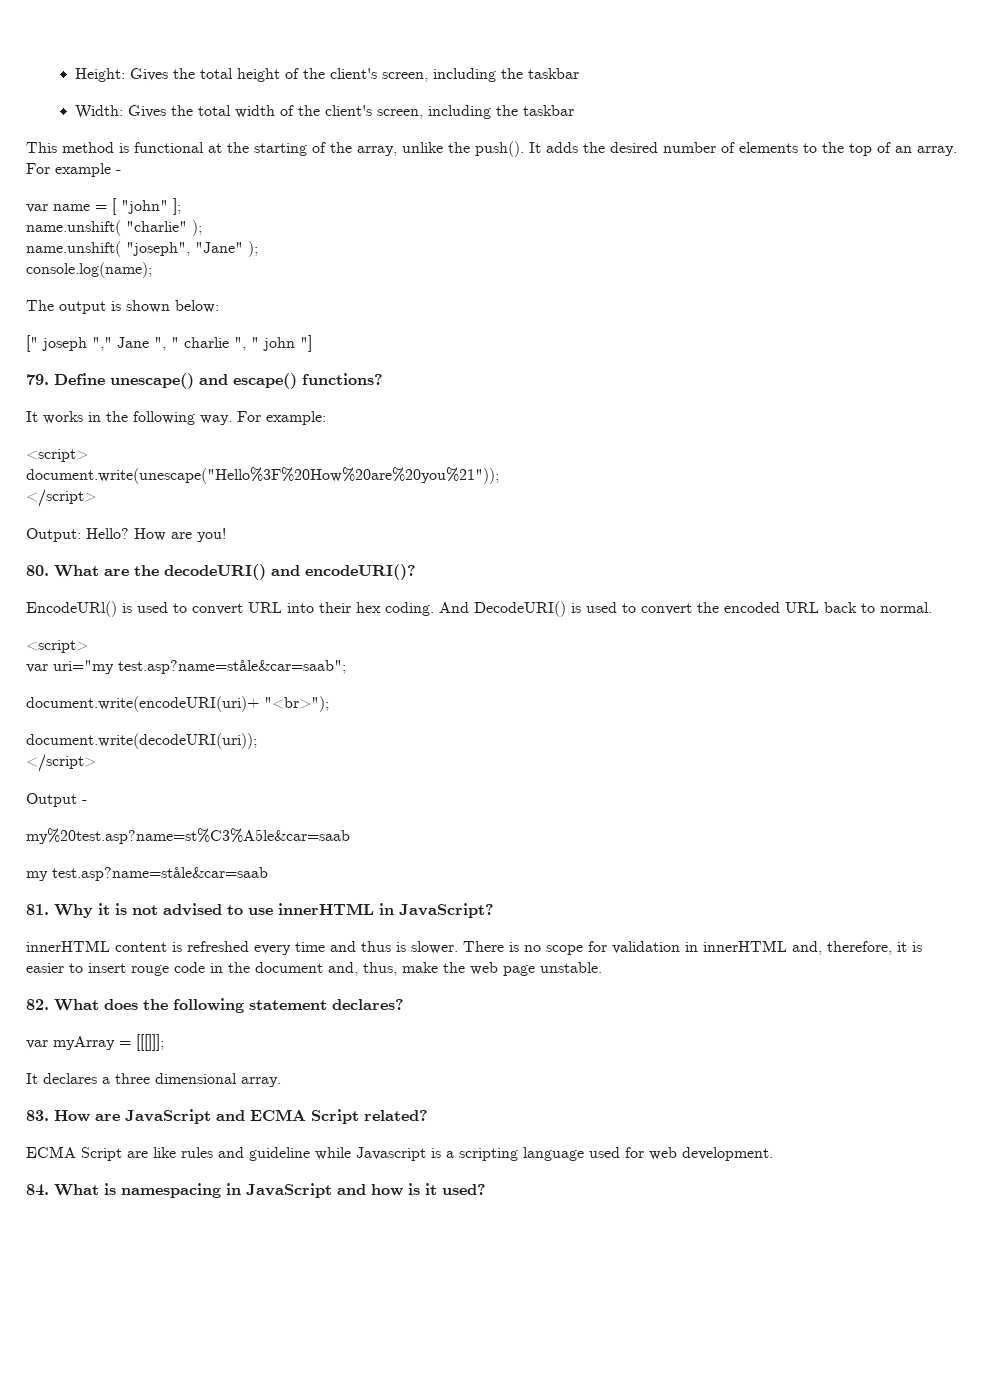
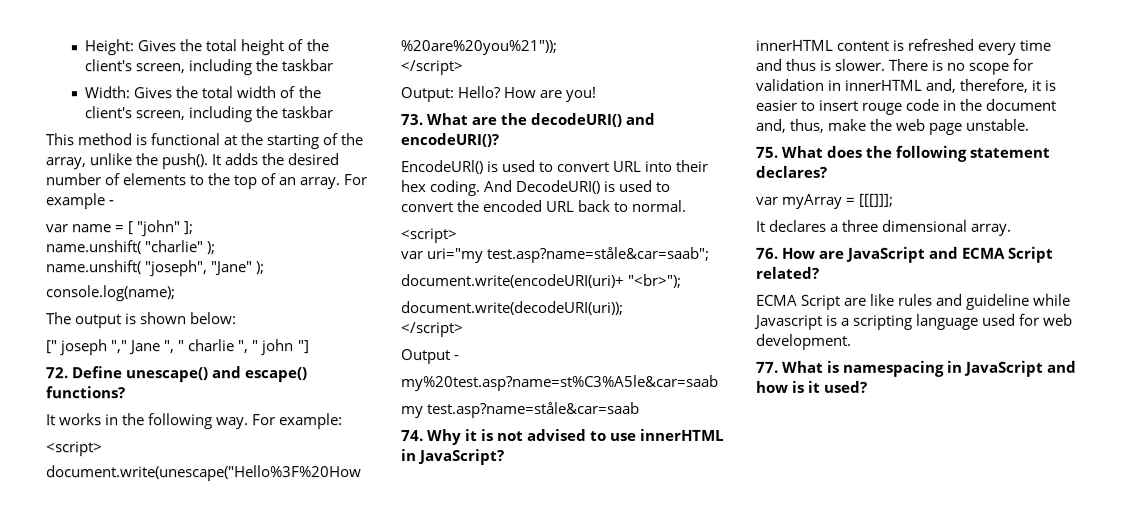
[26,374,49,385] 79. -> [46,367,69,379] 72.
[26,565,49,576] 80. -> [400,114,423,126] 73.
[26,904,49,915] 81. -> [401,430,424,442] 74.
[26,999,49,1010] 82. -> [755,146,778,158] 75.
[26,1110,49,1121] 83. -> [755,247,779,259] 76.
[26,1184,49,1196] 84. -> [756,361,779,373] 77.

